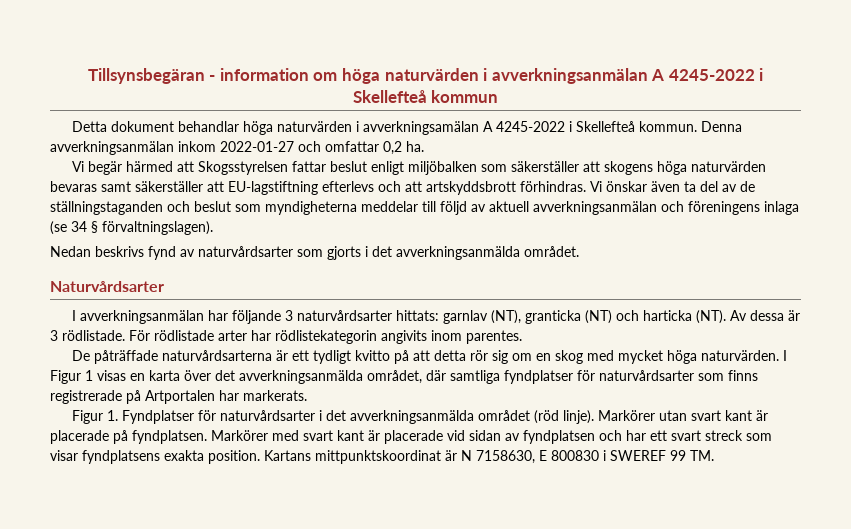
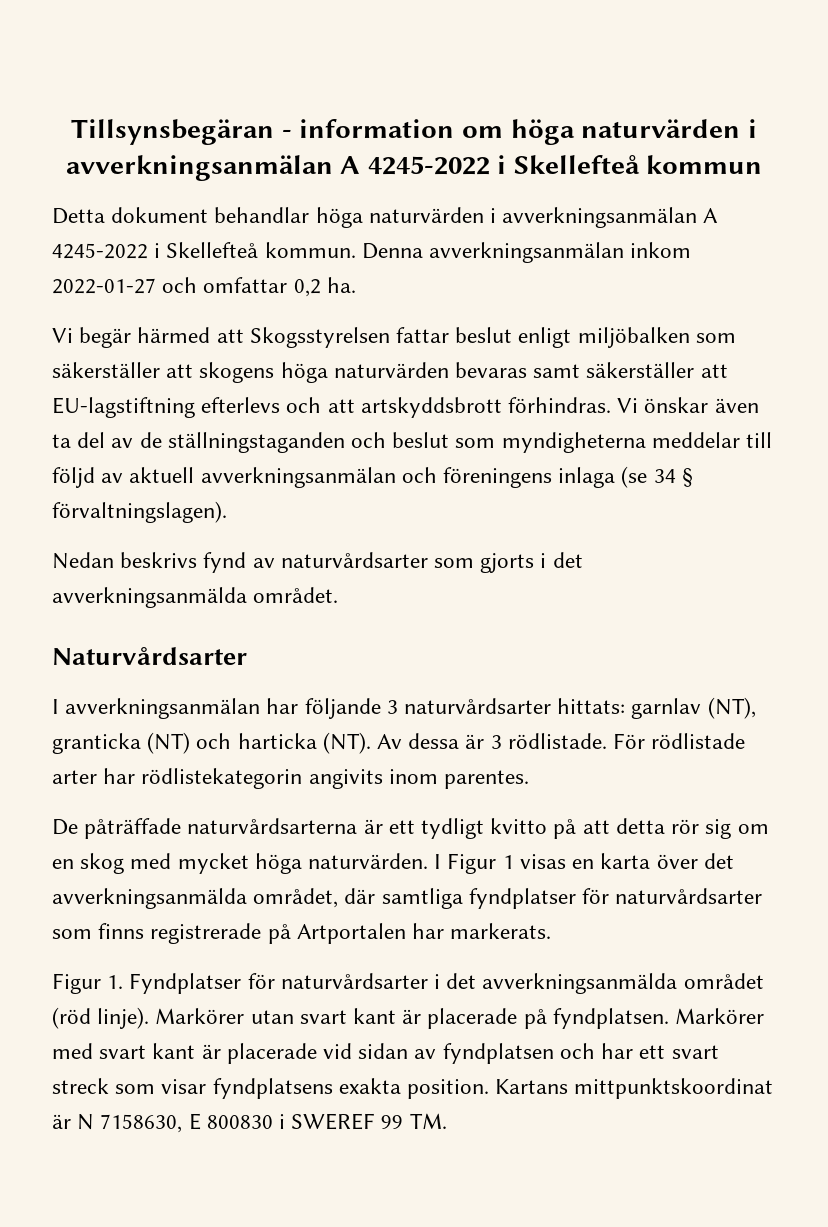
[363,121,480,135] avverkningsamälan -> [502,207,698,228] avverkningsanmälan

